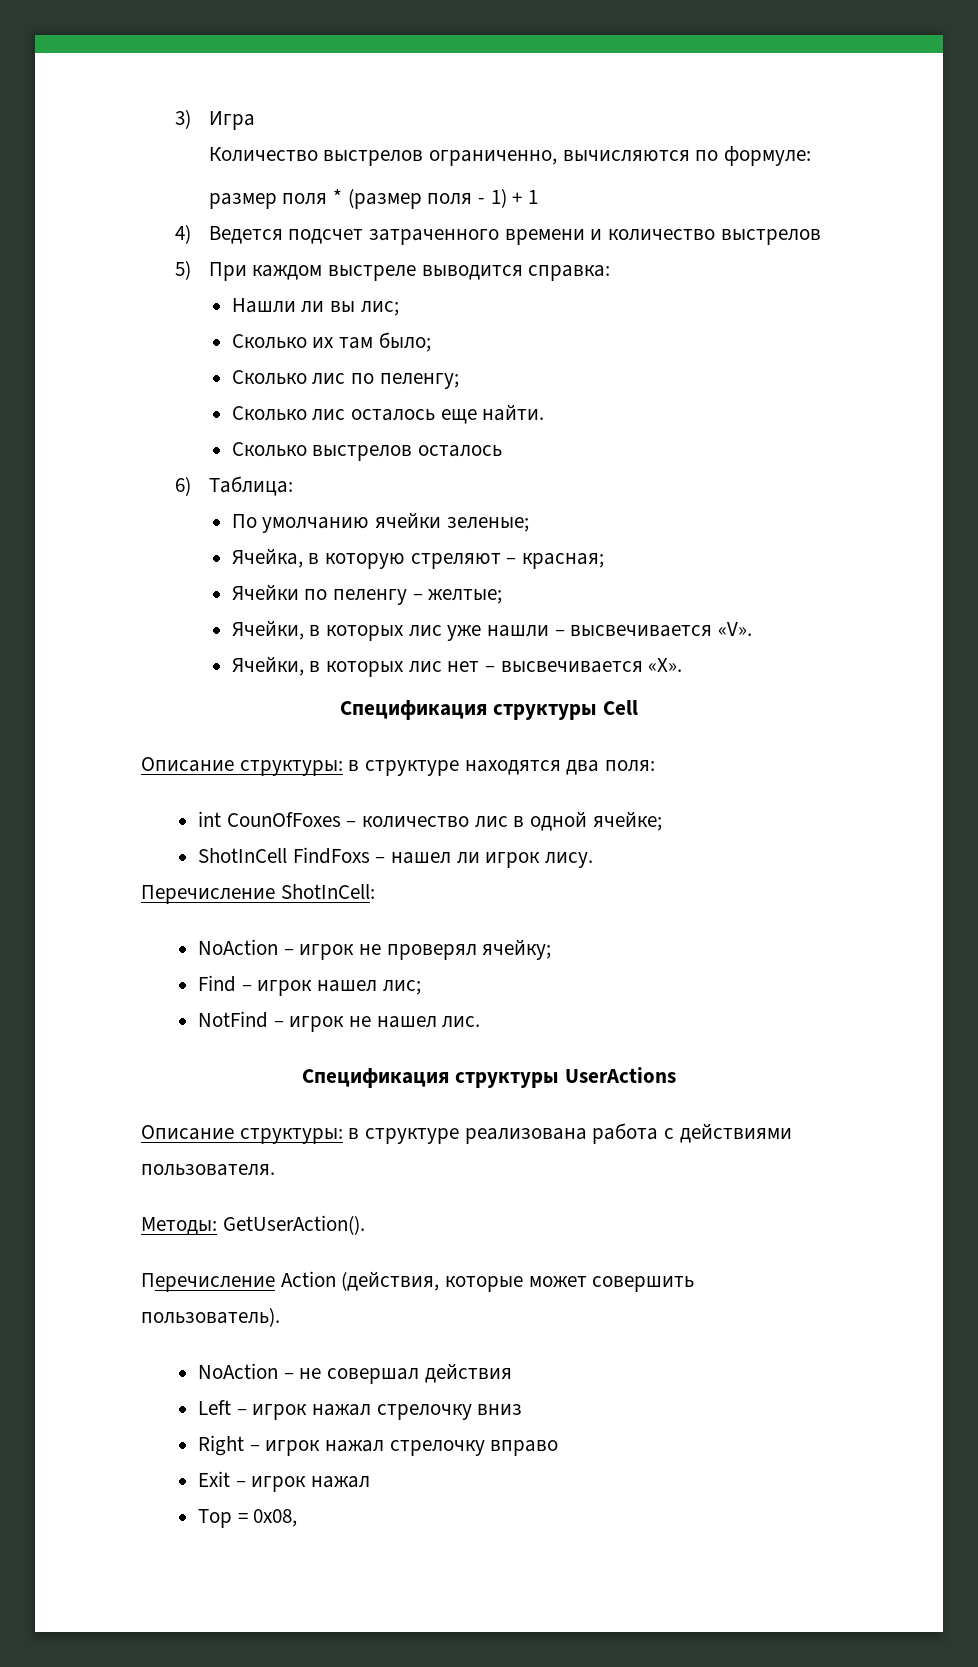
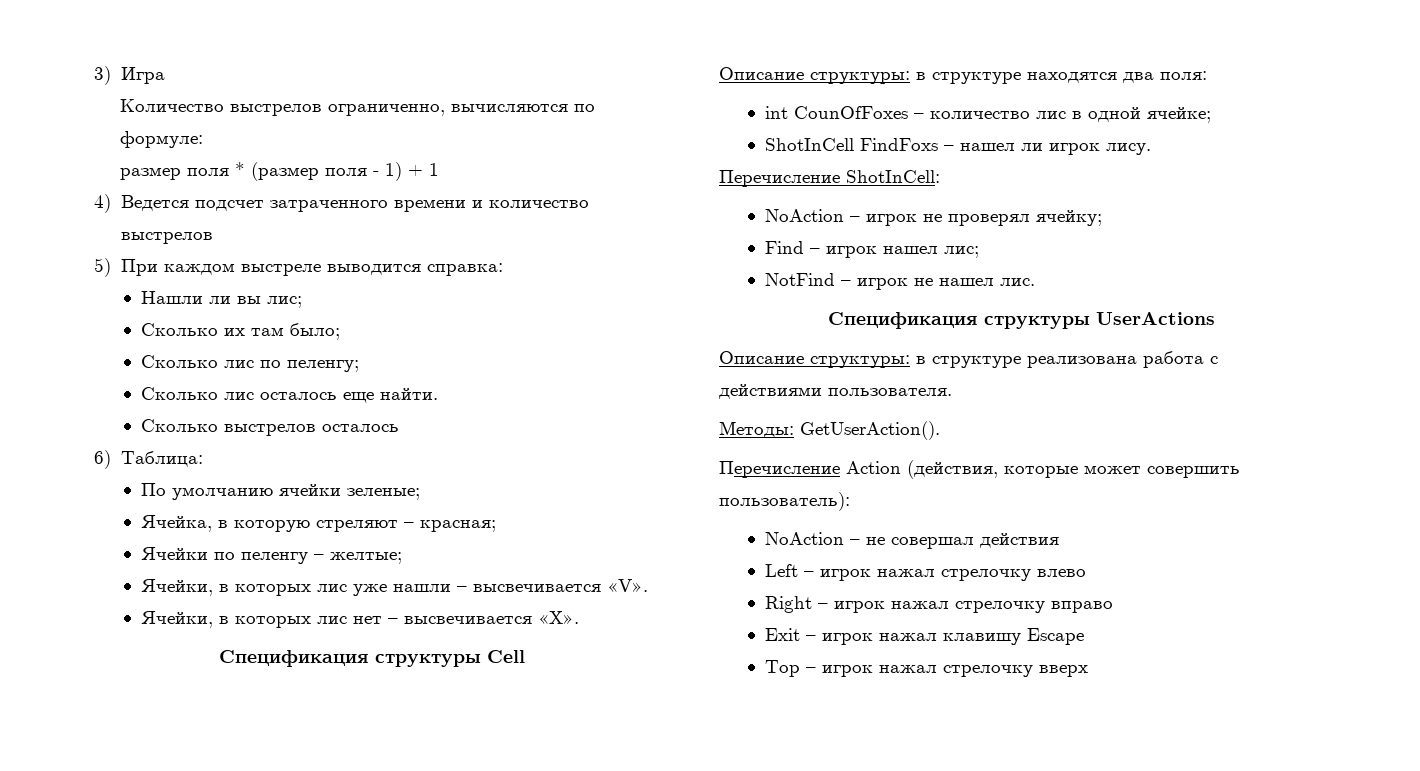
[141,1307,280,1327] пользователь). -> [719,492,850,511] пользователь):
[477,1404,523,1415] вниз -> [1037,569,1087,577] влево
(370, 1482) none -> [943,628,1085,645] клавишу Escape
[237,1509,298,1527] = 0x08, -> [806,665,1089,677] – игрок нажал стрелочку вверх

